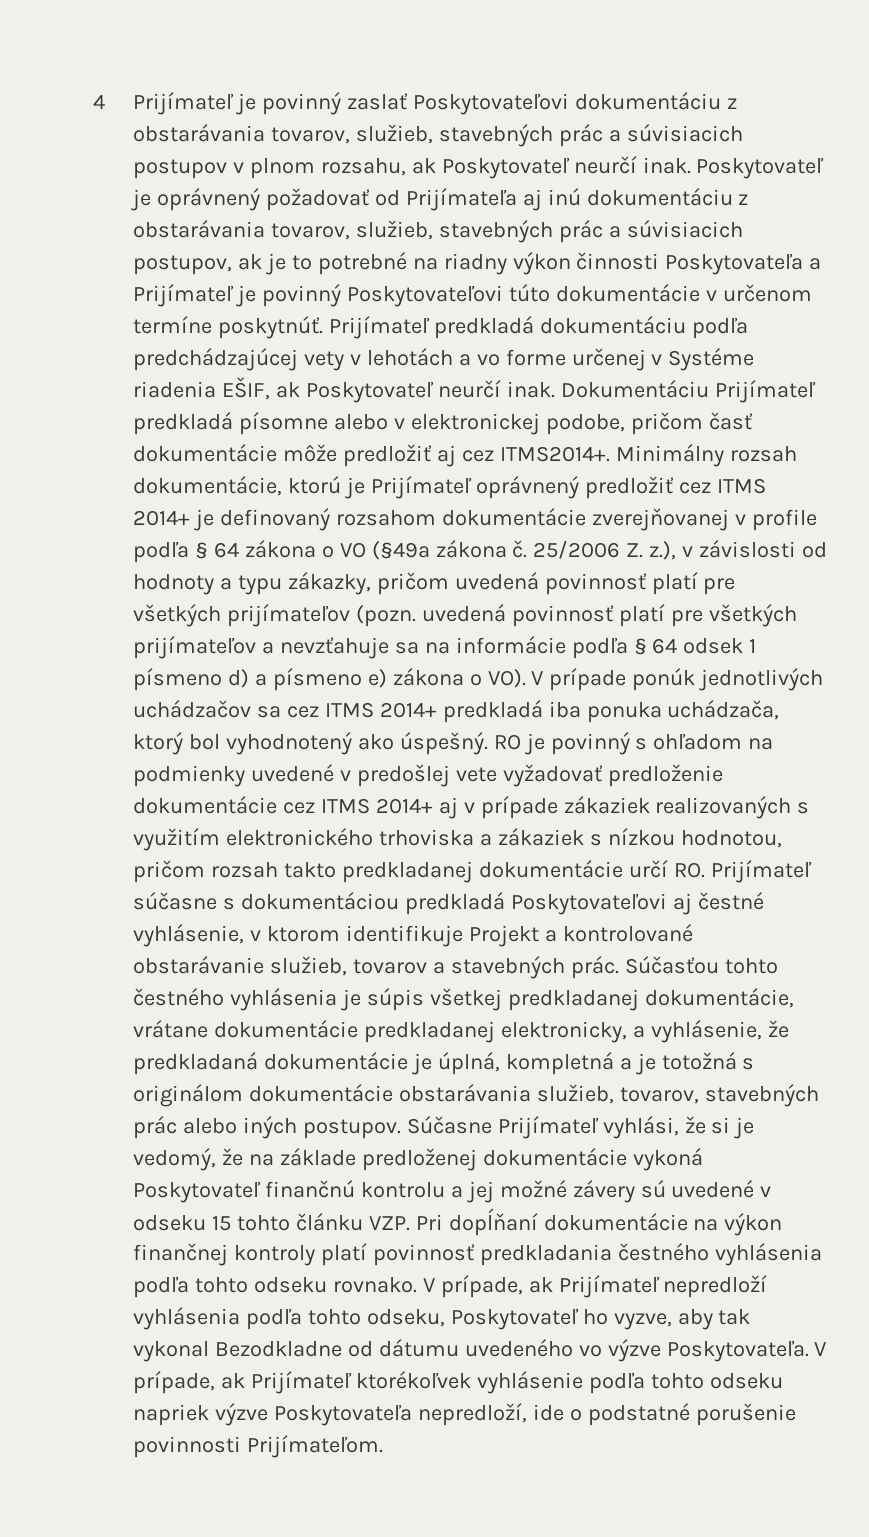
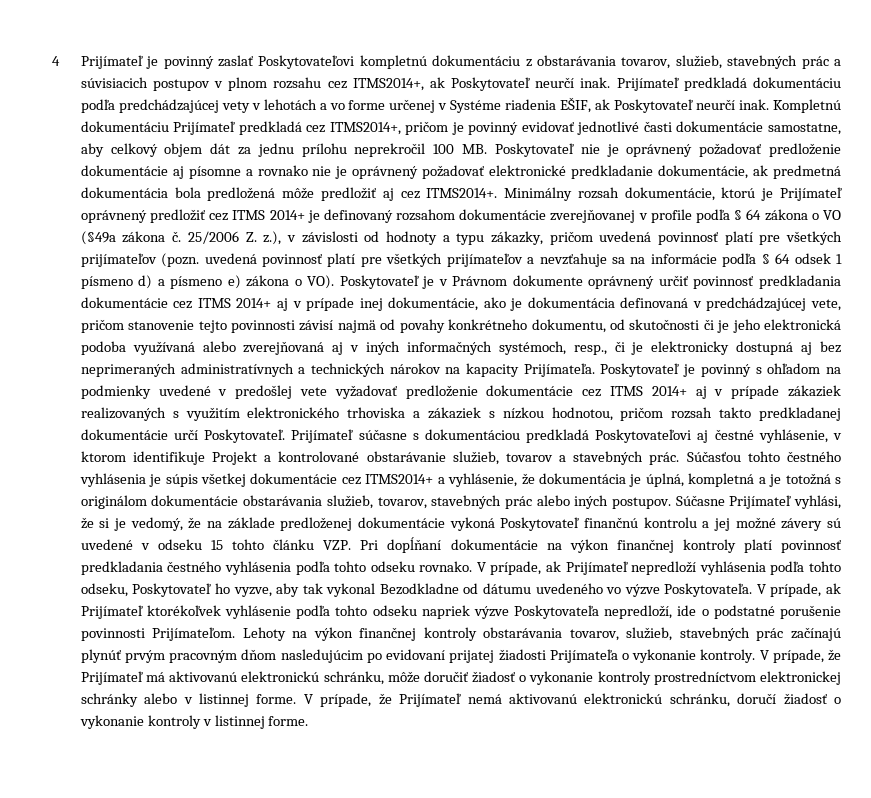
(569, 104) none -> [359,55,427,69] kompletnú
[320,156,825,179] [130,188,749,211] [132,220,743,243] [132,252,822,275] [132,284,812,307] [132,316,323,339] rozsahu, ak Poskytovateľ neurčí inak. Poskytovateľ je oprávnený požadovať od Prijímateľa aj inú dokumentáciu z obstarávania tovarov, služieb, stavebných prác a súvisiacich postupov, ak je to potrebné na riadny výkon činnosti Poskytovateľa a Prijímateľ je povinný Poskytovateľovi túto dokumentácie v určenom termíne poskytnúť. -> [273,77,611,91] rozsahu cez ITMS2014+, ak Poskytovateľ neurčí inak.
[560,380,816,403] [132,412,753,435] [132,444,277,462] Dokumentáciu Prijímateľ predkladá písomne alebo v elektronickej podobe, pričom časť dokumentácie -> [772,99,841,113] [80,121,841,135] [80,143,842,157] [80,165,842,179] [80,187,276,201] Kompletnú dokumentáciu Prijímateľ predkladá cez ITMS2014+, pričom je povinný evidovať jednotlivé časti dokumentácie samostatne, aby celkový objem dát za jednu prílohu neprekročil 100 MB. Poskytovateľ nie je oprávnený požadovať predloženie dokumentácie aj písomne a rovnako nie je oprávnený požadovať elektronické predkladanie dokumentácie, ak predmetná dokumentácia bola predložená
[531,668,824,691] [132,700,780,723] [132,732,521,755] V prípade ponúk jednotlivých uchádzačov sa cez ITMS 2014+ predkladá iba ponuka uchádzača, ktorý bol vyhodnotený ako úspešný. RO -> [339,275,842,289] [80,297,841,311] [80,319,841,333] [80,341,841,355] [80,363,680,377] Poskytovateľ je v Právnom dokumente oprávnený určiť povinnosť predkladania dokumentácie cez ITMS 2014+ aj v prípade inej dokumentácie, ako je dokumentácia definovaná v predchádzajúcej vete, pričom stanovenie tejto povinnosti závisí najmä od povahy konkrétneho dokumentu, od skutočnosti či je jeho elektronická podoba využívaná alebo zverejňovaná aj v iných informačných systémoch, resp., či je elektronicky dostupná aj bez neprimeraných administratívnych a technických nárokov na kapacity Prijímateľa. Poskytovateľ
[673,862,705,878] RO. -> [204,429,286,443] Poskytovateľ.
[507,988,794,1011] [132,1020,627,1043] predkladanej dokumentácie, vrátane dokumentácie predkladanej elektronicky, -> [250,473,434,485] dokumentácie cez ITMS2014+
[132,1052,408,1075] predkladaná dokumentácie -> [539,473,627,484] dokumentácia
(383, 1446) none -> [242,627,841,641] [80,649,842,663] [80,671,842,685] [80,693,841,707] [79,715,309,729] Lehoty na výkon finančnej kontroly obstarávania tovarov, služieb, stavebných prác začínajú plynúť prvým pracovným dňom nasledujúcim po evidovaní prijatej žiadosti Prijímateľa o vykonanie kontroly. V prípade, že Prijímateľ má aktivovanú elektronickú schránku, môže doručiť žiadosť o vykonanie kontroly prostredníctvom elektronickej schránky alebo v listinnej forme. V prípade, že Prijímateľ nemá aktivovanú elektronickú schránku, doručí žiadosť o vykonanie kontroly v listinnej forme.

